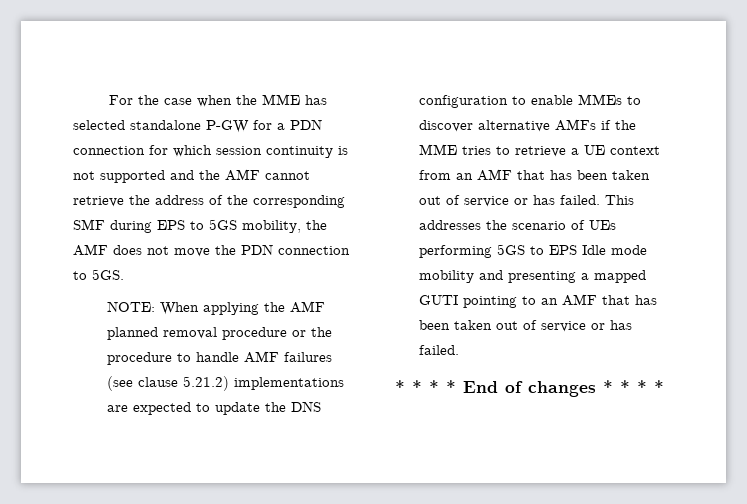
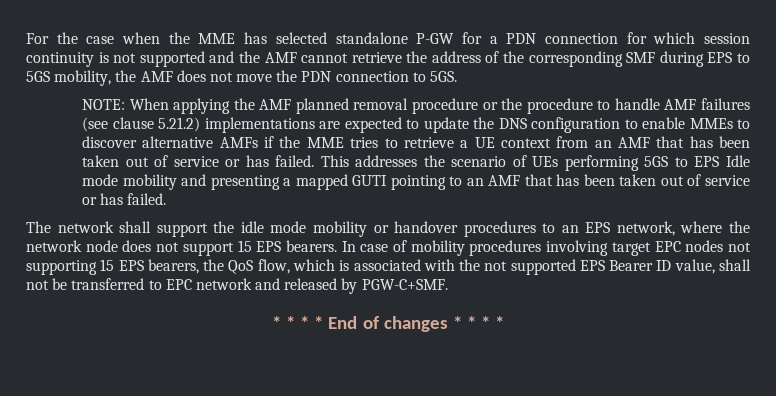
(460, 350) none -> [26,221,750,237] [26,240,752,256] [26,259,752,275] [26,278,448,294] // The network shall support the idle mode mobility or handover procedures to an EPS network, where the network node does not support 15 EPS bearers. In case of mobility procedures involving target EPC nodes not supporting 15 EPS bearers, the QoS flow, which is associated with the not supported EPS Bearer ID value, shall not be transferred to EPC network and released by PGW-C+SMF.

